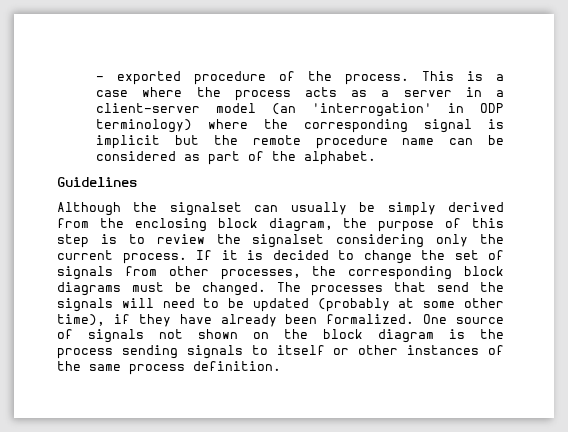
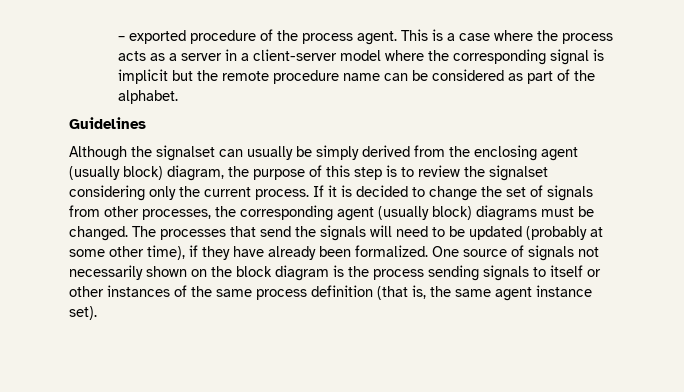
[345,74,410,85] process. -> [302,31,398,45] process agent.
[272,103,504,117] [96,119,193,133] (an 'interrogation' in ODP terminology) -> (382, 55) none
[217,218,258,228] block -> [541,147,578,161] [69,166,163,180] agent (usually block)
[464,266,504,276] block -> [337,206,472,221] agent (usually block)
(183, 334) none -> [69,265,143,280] necessarily
[193,361,281,371] definition. -> [311,285,592,301] [69,306,97,320] definition (that is, the same agent instance set).

